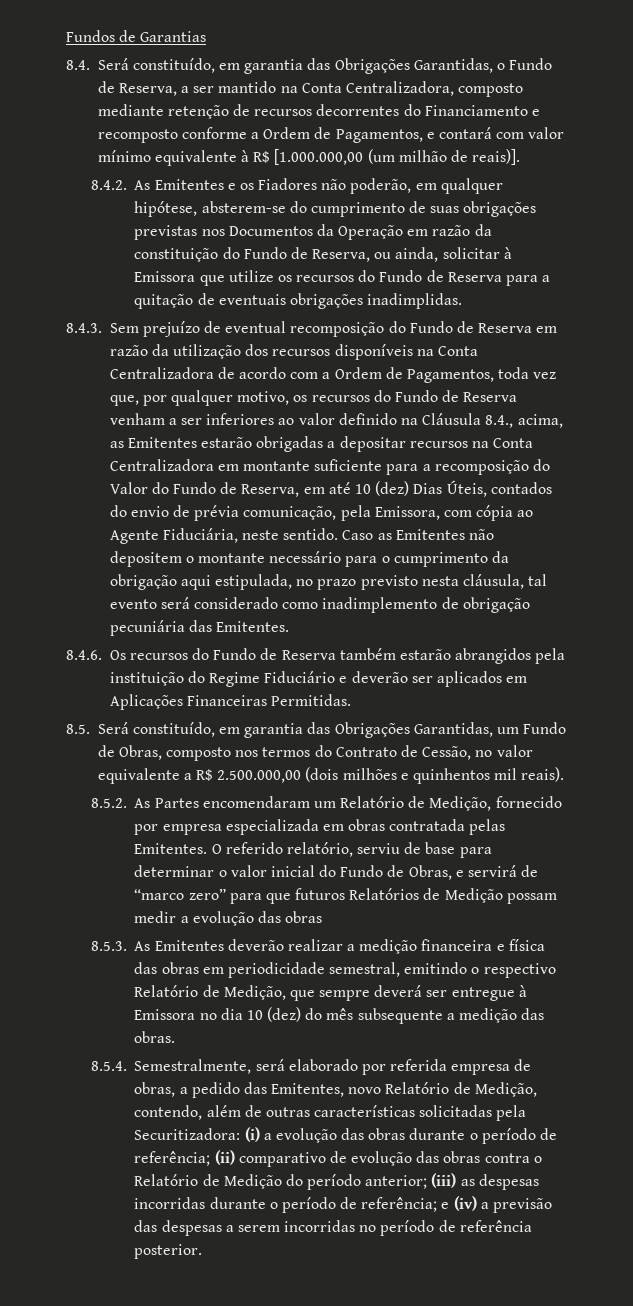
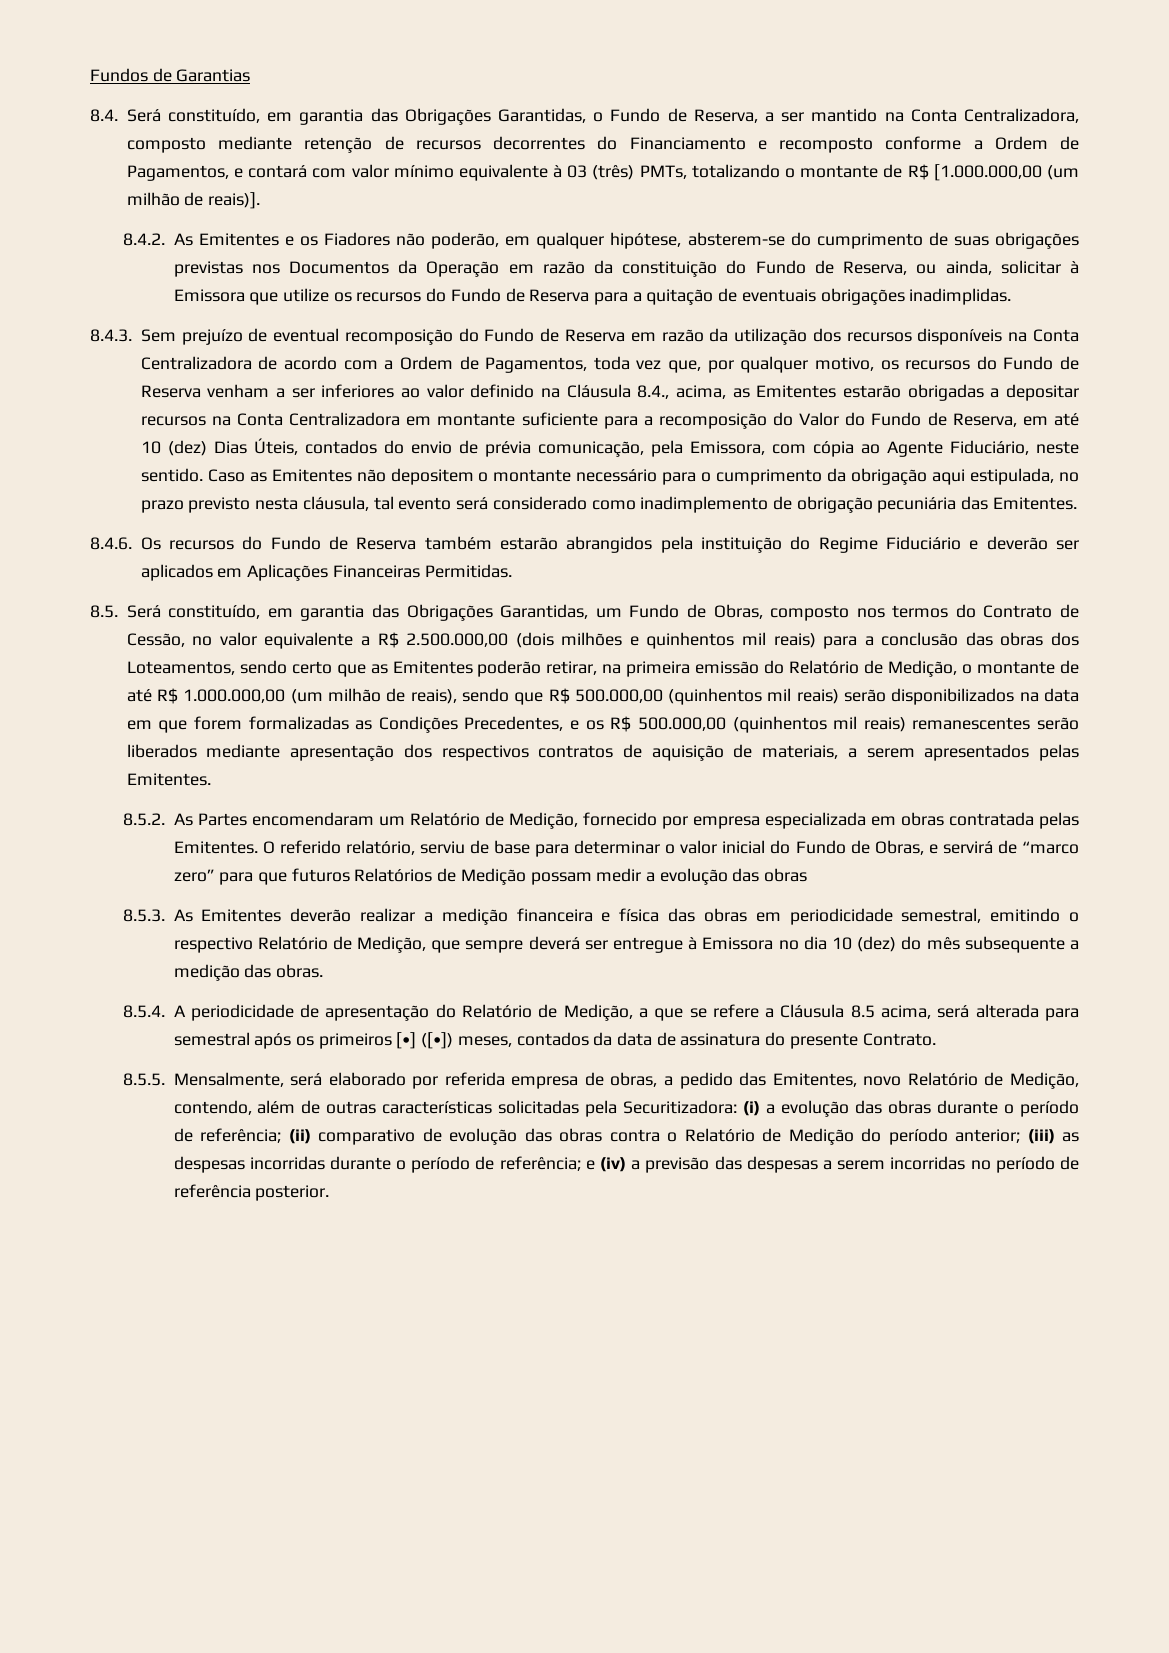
(250, 156) none -> [567,164,903,180] 03 (três) PMTs, totalizando o montante de
[162,528,238,543] Fiduciária, -> [949,440,1029,455] Fiduciário,
[521,767,565,782] reais). -> [773,632,1080,649] [126,660,1080,677] [126,688,1079,705] [126,716,1079,733] [126,744,1079,761] [126,773,211,786] reais) para a conclusão das obras dos Loteamentos, sendo certo que as Emitentes poderão retirar, na primeira emissão do Relatório de Medição, o montante de até R$ 1.000.000,00 (um milhão de reais), sendo que R$ 500.000,00 (quinhentos mil reais) serão disponibilizados na data em que forem formalizadas as Condições Precedentes, e os R$ 500.000,00 (quinhentos mil reais) remanescentes serão liberados mediante apresentação dos respectivos contratos de aquisição de materiais, a serem apresentados pelas Emitentes.
[134,1059,252,1074] Semestralmente, -> [173,1004,1080,1021] [173,1032,936,1049] [122,1072,284,1087] A periodicidade de apresentação do Relatório de Medição, a que se refere a Cláusula 8.5 acima, será alterada para semestral após os primeiros [•] ([•]) meses, contados da data de assinatura do presente Contrato. // 8.5.5. Mensalmente,

